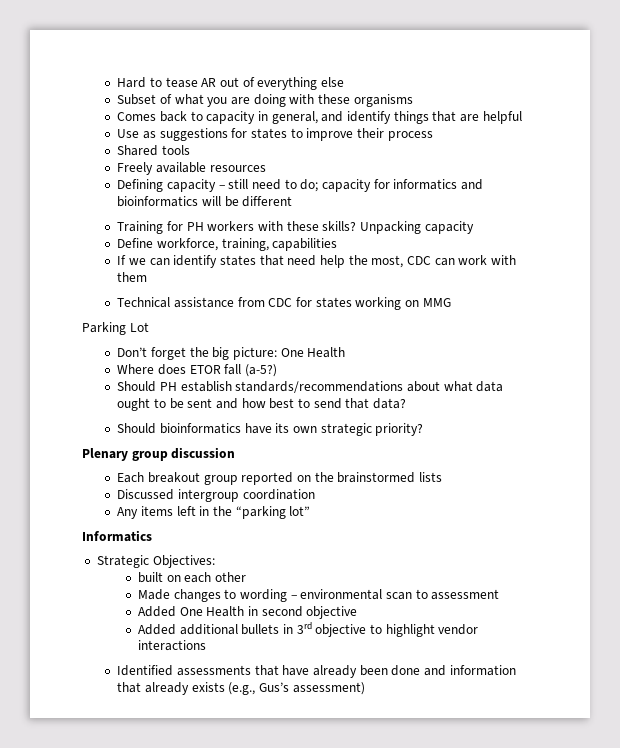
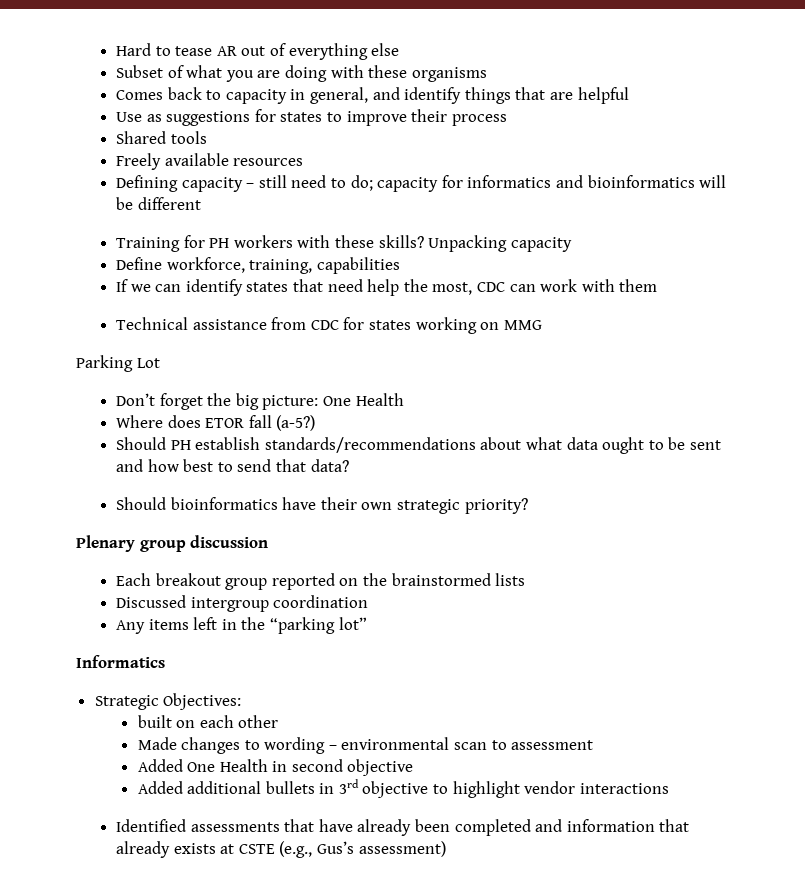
[275,423,290,433] its -> [320,497,357,510] their
[391,665,421,676] done -> [454,819,531,836] completed
(225, 687) none -> [220,844,275,854] at CSTE

